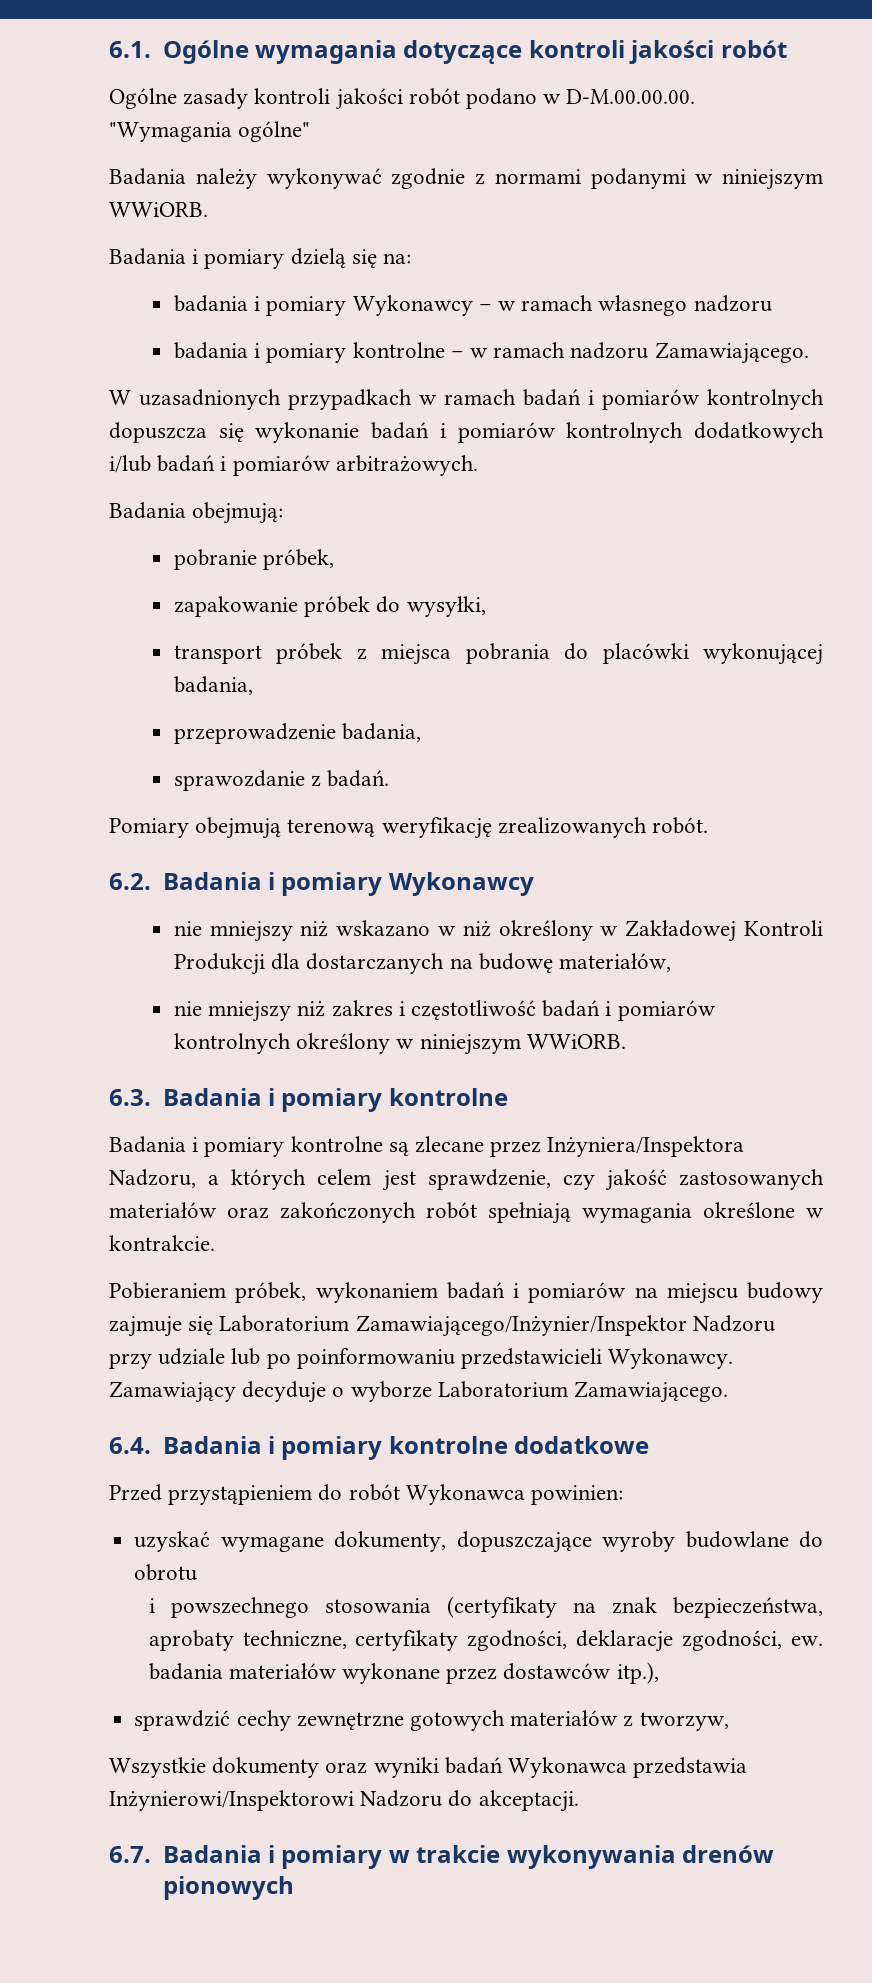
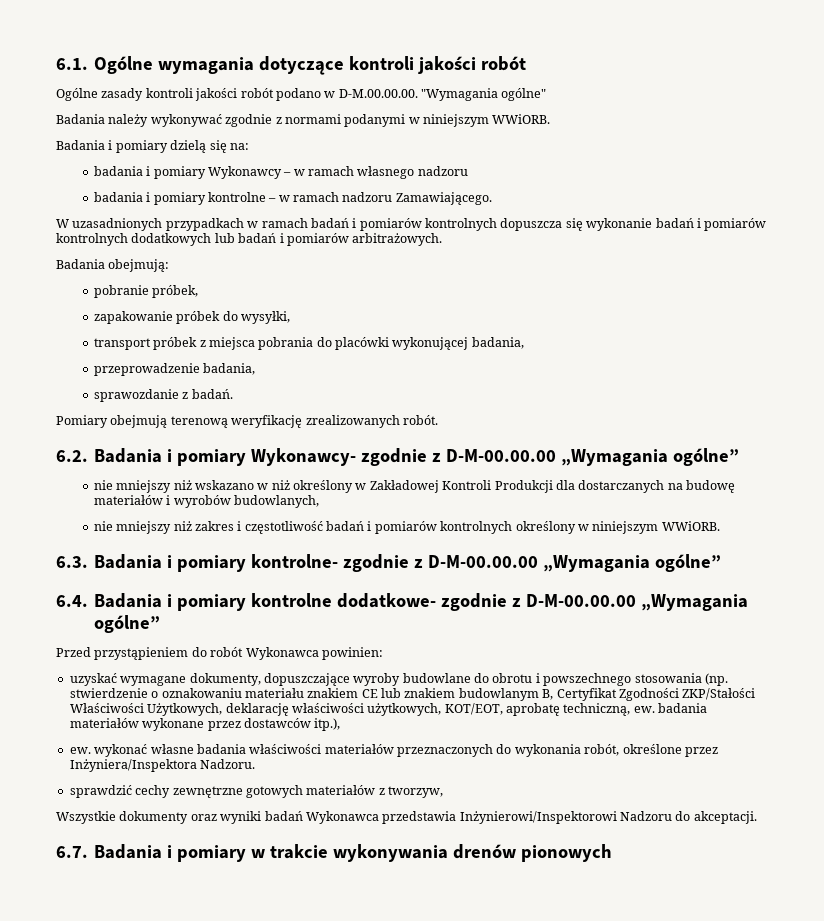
[109,455,151,473] i/lub -> [214,233,235,243] lub
[388,872,534,896] Wykonawcy -> [251,448,740,466] Wykonawcy- zgodnie z D-M-00.00.00 „Wymagania ogólne”
[558,953,671,972] materiałów, -> [93,495,319,508] materiałów i wyrobów budowlanych,
[388,1088,508,1106] [109,1136,745,1157] [109,1169,824,1191] [109,1202,824,1224] [109,1235,215,1251] [109,1282,823,1304] [109,1315,775,1337] [109,1348,734,1369] [109,1381,729,1403] kontrolne // Badania i pomiary kontrolne są zlecane przez Inżyniera/Inspektora Nadzoru, a których celem jest sprawdzenie, czy jakość zastosowanych materiałów oraz zakończonych robót spełniają wymagania określone w kontrakcie. // Pobieraniem próbek, wykonaniem badań i pomiarów na miejscu budowy zajmuje się Laboratorium Zamawiającego/Inżynier/Inspektor Nadzoru przy udziale lub po poinformowaniu przedstawicieli Wykonawcy. Zamawiający decyduje o wyborze Laboratorium Zamawiającego. -> [251,554,722,572] kontrolne- zgodnie z D-M-00.00.00 „Wymagania ogólne”
[514,1436,650,1454] dodatkowe -> [337,593,749,611] [94,615,161,633] dodatkowe- zgodnie z D-M-00.00.00 „Wymagania ogólne”
(198, 1572) // -> (533, 678) none
[446,1596,824,1618] [148,1630,783,1652] (certyfikaty na znak bezpieczeństwa, aprobaty techniczne, certyfikaty zgodności, deklaracje zgodności, -> [704,673,728,686] [69,688,756,701] [69,703,631,716] (np. stwierdzenie o oznakowaniu materiału znakiem CE lub znakiem budowlanym B, Certyfikat Zgodności ZKP/Stałości Właściwości Użytkowych, deklarację właściwości użytkowych, KOT/EOT, aprobatę techniczną,
(659, 1673) none -> [69,744,718,757] [69,759,256,772] // ew. wykonać własne badania właściwości materiałów przeznaczonych do wykonania robót, określone przez Inżyniera/Inspektora Nadzoru.

